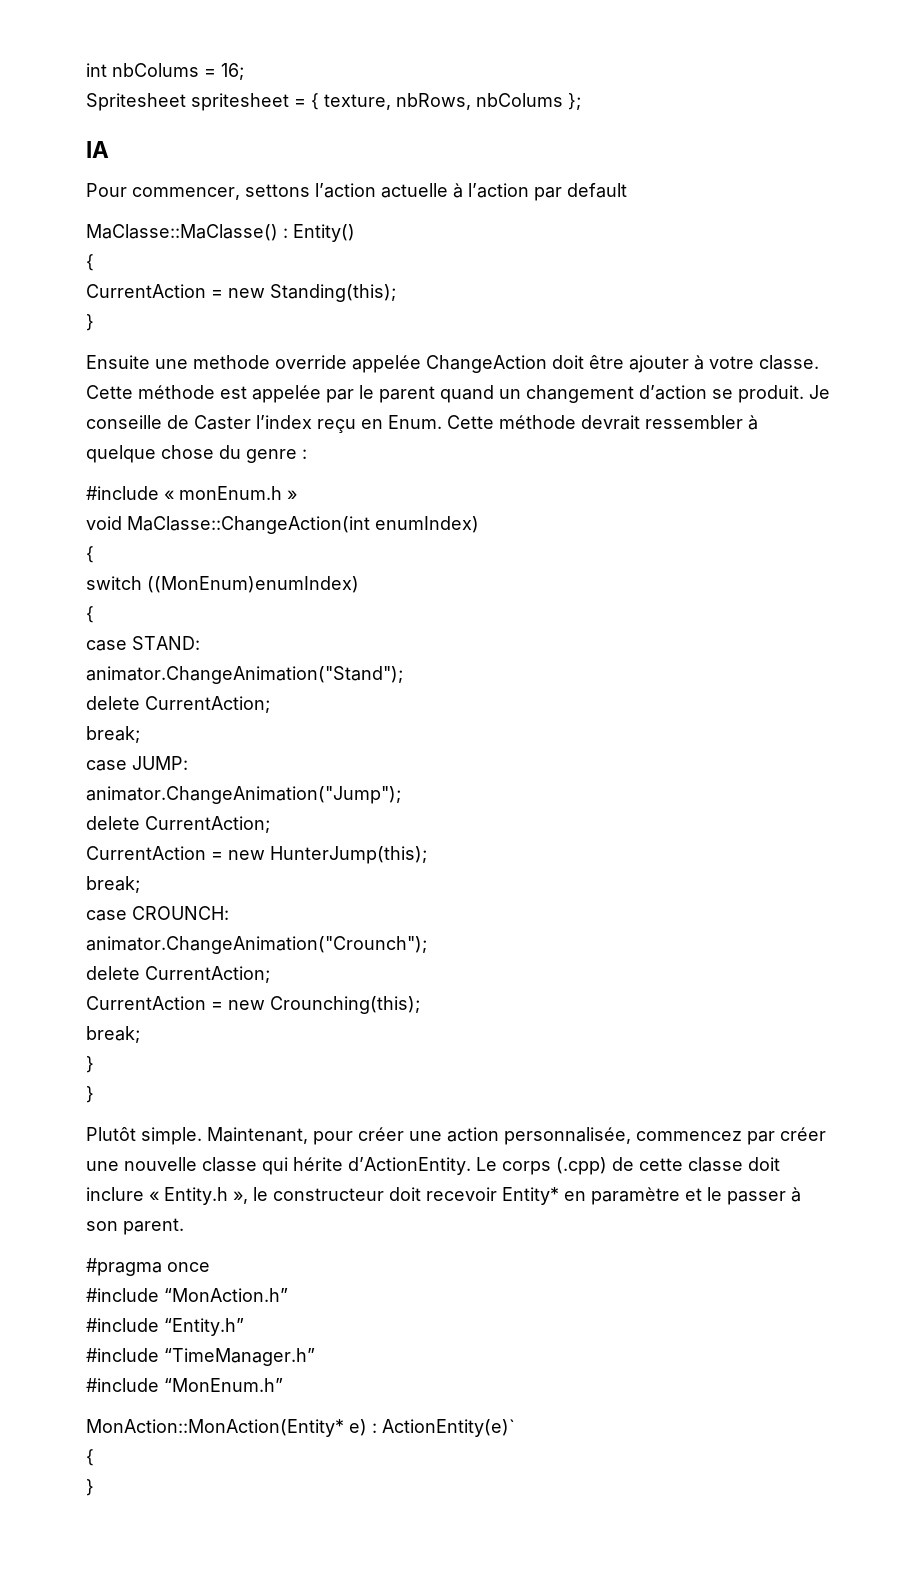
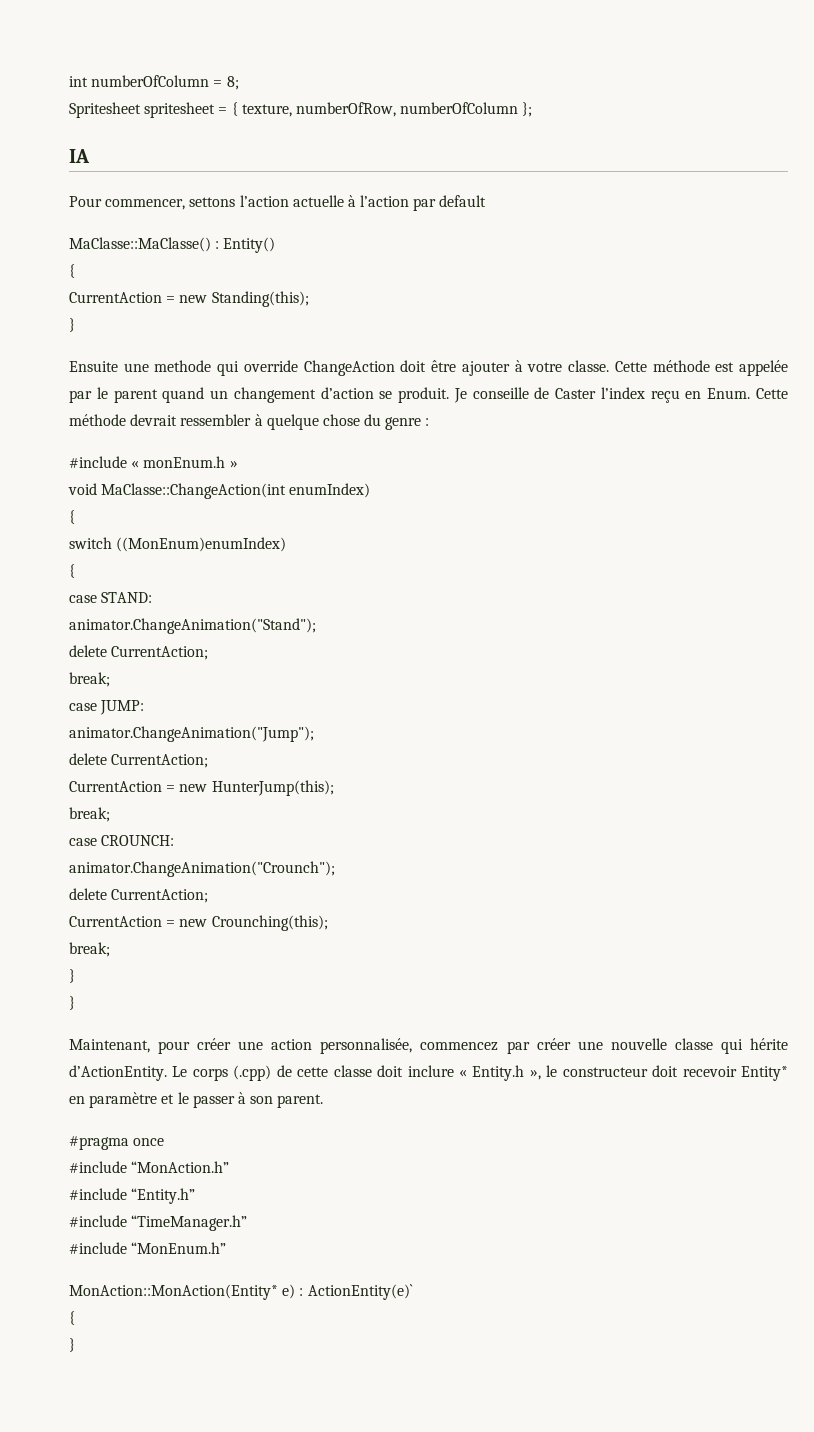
[112,63,244,80] nbColums = 16; -> [91,75,239,90] numberOfColumn = 8;
[396,93,563,110] nbRows, nbColums -> [295,102,519,117] numberOfRow, numberOfColumn
[275,355,421,373] override appelée -> [217,360,298,376] qui override
[86,1127,202,1145] Plutôt simple. -> (75, 1003) none

